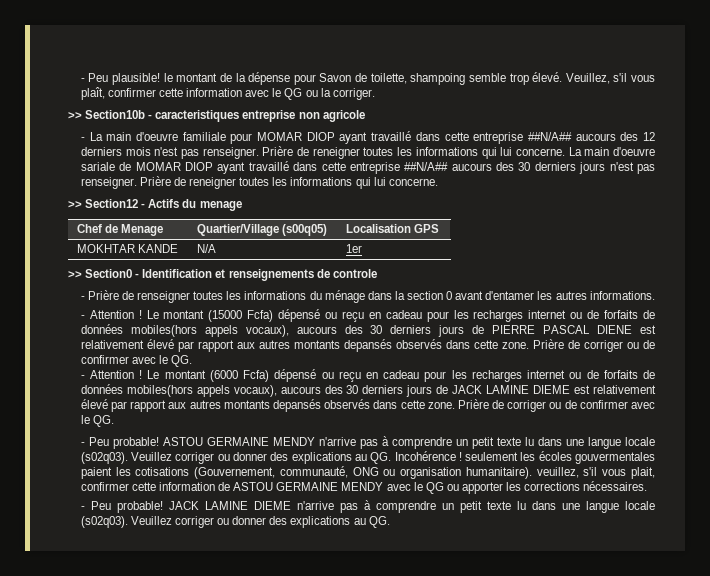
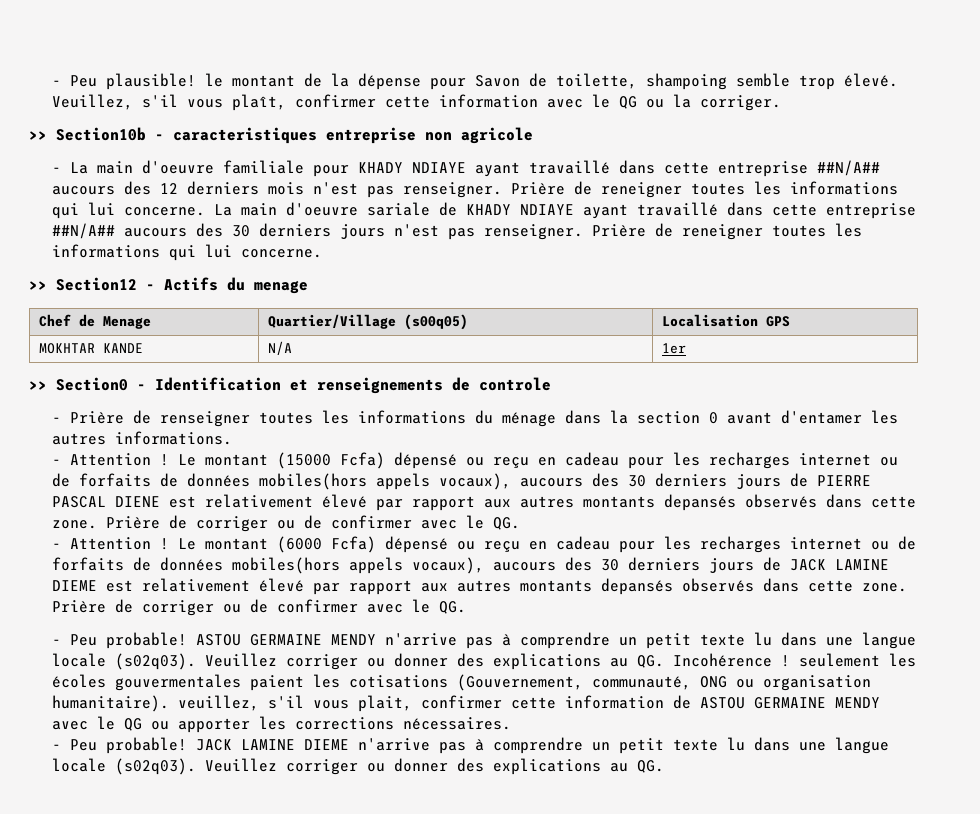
[257,132,335,141] MOMAR DIOP -> [358,162,467,173] KHADY NDIAYE
[135,162,213,171] MOMAR DIOP -> [466,204,575,215] KHADY NDIAYE

